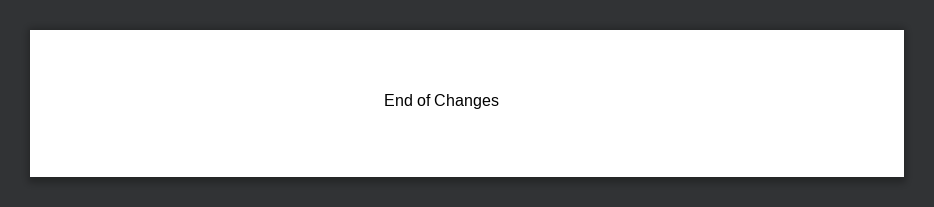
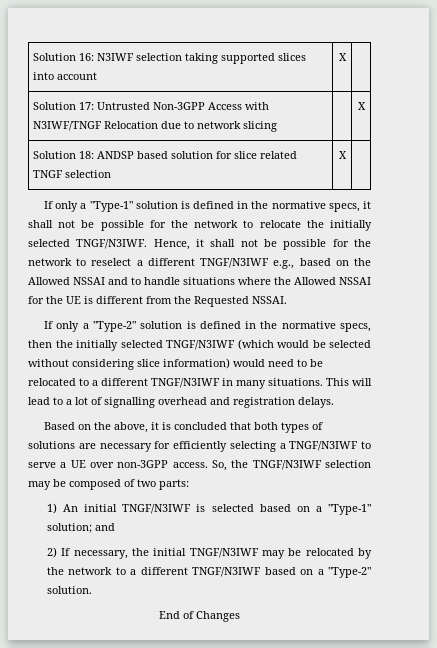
(383, 100) none -> [33,53,307,64] [33,72,98,80] [338,53,347,61] [33,102,270,110] [33,121,278,132] [357,102,366,110] [33,151,298,159] [33,170,112,178] [338,151,347,159] [43,201,371,212] [28,220,372,231] [28,239,371,250] [28,258,372,269] [28,277,371,285] [28,296,287,307] [43,321,371,332] [28,339,371,351] [28,358,323,370] [28,378,372,389] [28,397,334,408] [43,422,323,433] [28,441,371,452] [28,460,371,471] [28,479,189,490] [46,503,371,515] [46,523,115,533] [46,547,373,559] [46,567,371,578] [46,586,92,594] Solution 16: N3IWF selection taking supported slices into account | X | // Solution 17: Untrusted Non-3GPP Access with N3IWF/TNGF Relocation due to network slicing | | X // Solution 18: ANDSP based solution for slice related TNGF selection | X | // If only a "Type-1" solution is defined in the normative specs, it shall not be possible for the network to relocate the initially selected TNGF/N3IWF. Hence, it shall not be possible for the network to reselect a different TNGF/N3IWF e.g., based on the Allowed NSSAI and to handle situations where the Allowed NSSAI for the UE is different from the Requested NSSAI. // If only a "Type-2" solution is defined in the normative specs, then the initially selected TNGF/N3IWF (which would be selected without considering slice information) would need to be relocated to a different TNGF/N3IWF in many situations. This will lead to a lot of signalling overhead and registration delays. // Based on the above, it is concluded that both types of solutions are necessary for efficiently selecting a TNGF/N3IWF to serve a UE over non-3GPP access. So, the TNGF/N3IWF selection may be composed of two parts: // 1) An initial TNGF/N3IWF is selected based on a "Type-1" solution; and // 2) If necessary, the initial TNGF/N3IWF may be relocated by the network to a different TNGF/N3IWF based on a "Type-2" solution. //

